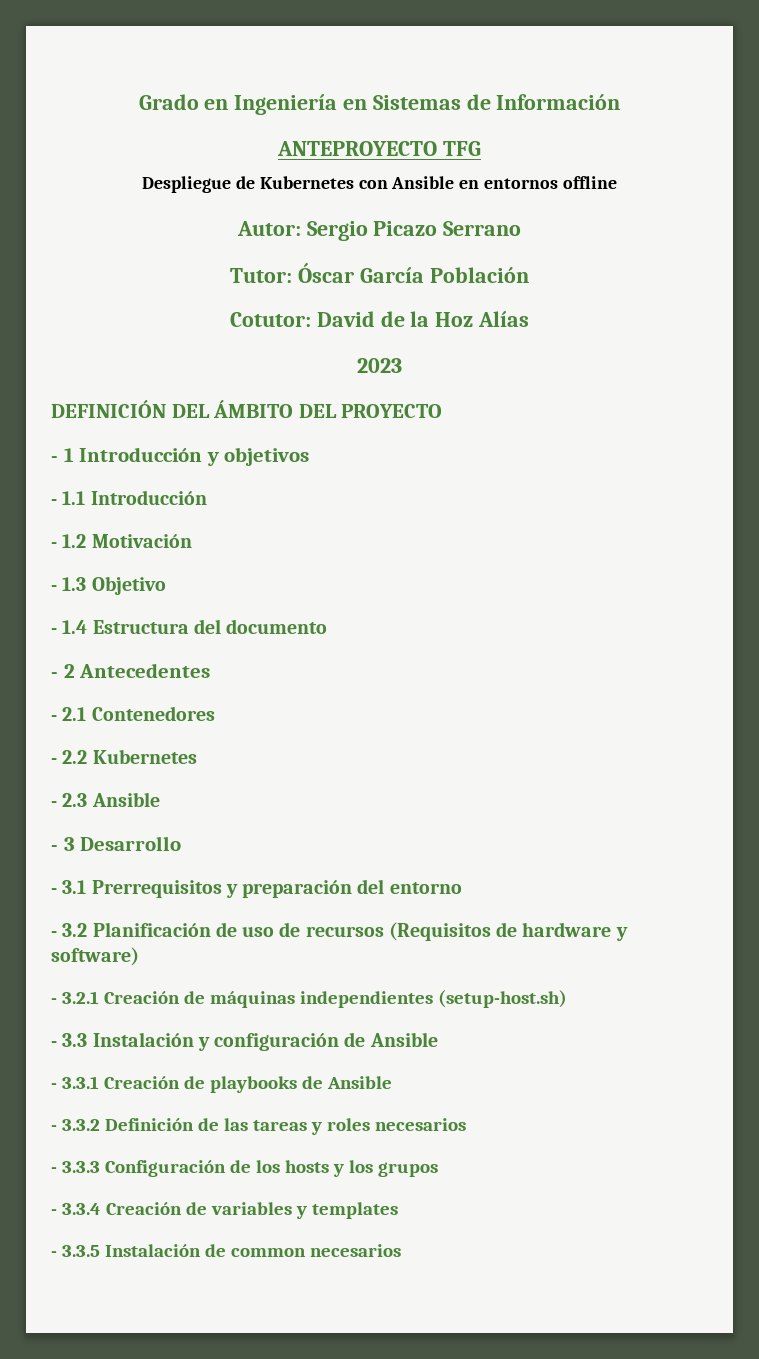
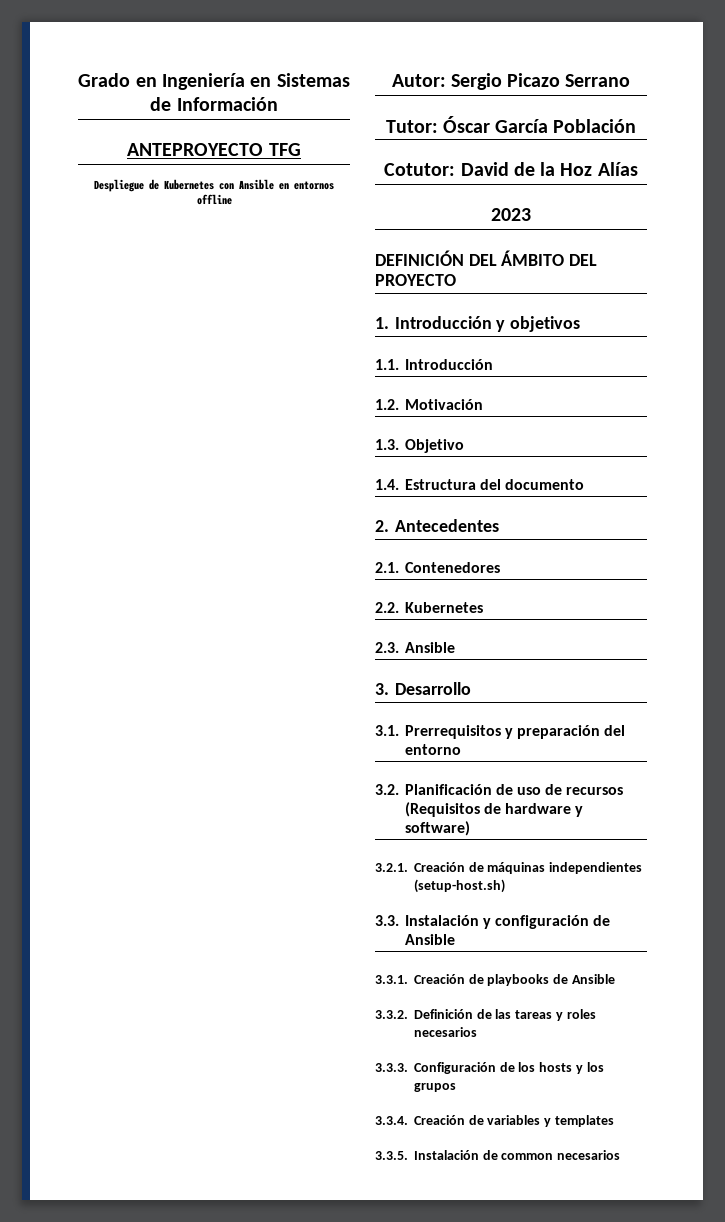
[51,448,74,462] - 1 -> [375,317,389,329] 1.
[51,491,86,505] - 1.1 -> [375,359,399,370] 1.1.
[51,534,87,548] - 1.2 -> [375,399,399,410] 1.2.
[51,577,87,591] - 1.3 -> [375,439,399,450] 1.3.
[51,620,88,634] - 1.4 -> [375,479,399,490] 1.4.
[51,664,75,678] - 2 -> [375,520,389,532] 2.
[51,707,87,721] - 2.1 -> [375,562,399,573] 2.1.
[51,750,88,764] - 2.2 -> [375,602,399,613] 2.2.
[51,792,160,807] [51,837,75,851] - 2.3 Ansible // - 3 -> [375,642,455,653] [375,683,389,695] 2.3. Ansible // 3.
[51,880,87,894] - 3.1 -> [375,725,399,736] 3.1.
[51,923,88,937] - 3.2 -> [375,784,399,795] 3.2.
[51,991,99,1004] - 3.2.1 -> [375,863,408,872] 3.2.1.
[51,1033,88,1047] - 3.3 -> [375,915,399,926] 3.3.
[51,1076,99,1089] - 3.3.1 -> [375,975,408,984] 3.3.1.
[51,1119,100,1131] - 3.3.2 -> [375,1010,408,1019] 3.3.2.
[51,1161,100,1173] - 3.3.3 -> [375,1063,408,1072] 3.3.3.
[51,1203,101,1215] - 3.3.4 -> [375,1116,408,1125] 3.3.4.
[51,1245,100,1257] - 3.3.5 -> [375,1151,408,1160] 3.3.5.

